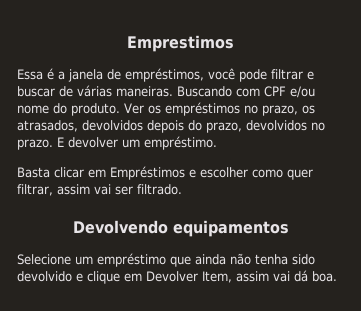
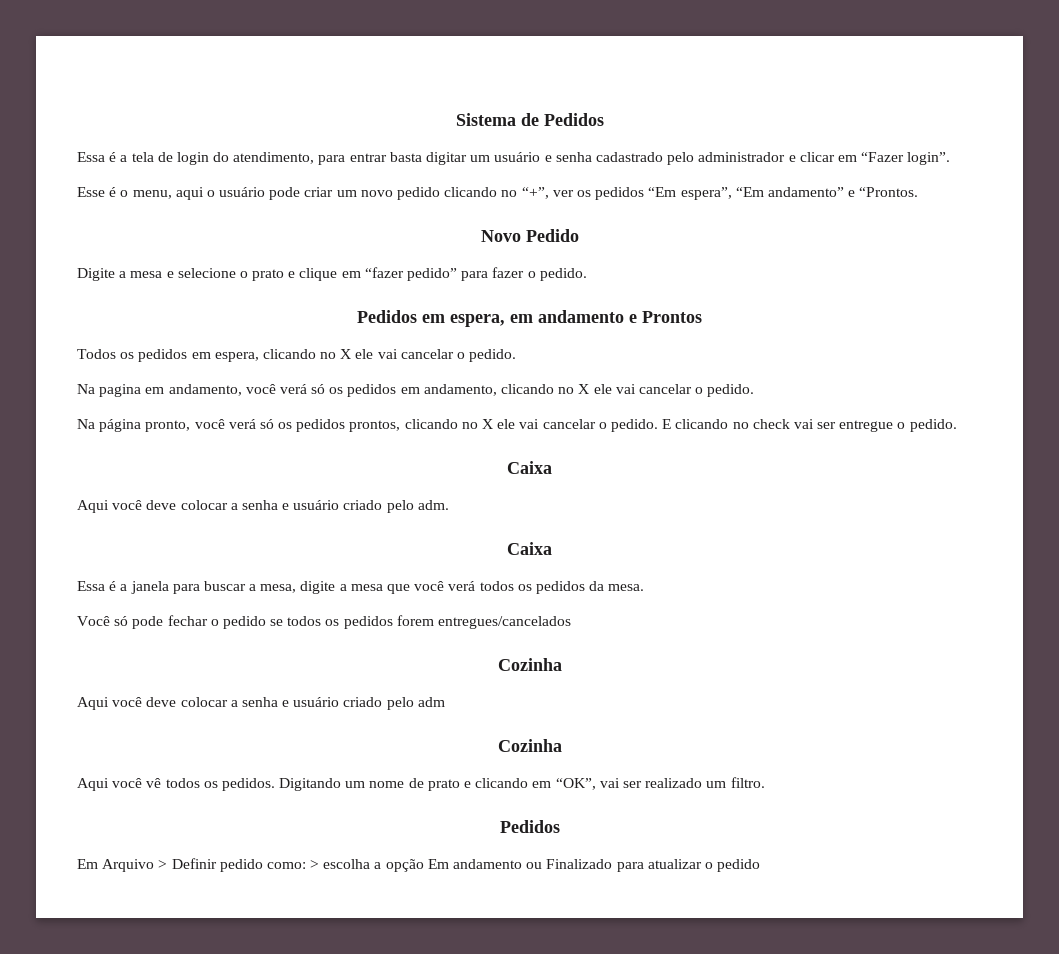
[127,35,234,52] [17,68,314,82] [17,85,315,98] [17,102,315,116] [17,120,325,133] [17,136,217,150] [17,166,313,180] [17,184,182,196] [72,220,289,237] [17,253,315,267] [17,270,337,284] Emprestimos // Essa é a janela de empréstimos, você pode filtrar e buscar de várias maneiras. Buscando com CPF e/ou nome do produto. Ver os empréstimos no prazo, os atrasados, devolvidos depois do prazo, devolvidos no prazo. E devolver um empréstimo. // Basta clicar em Empréstimos e escolher como quer filtrar, assim vai ser filtrado. // Devolvendo equipamentos // Selecione um empréstimo que ainda não tenha sido devolvido e clique em Devolver Item, assim vai dá boa. -> [455,113,604,126] [77,152,951,165] [77,187,919,200] [480,229,579,242] [77,267,587,281] [357,310,702,327] [77,349,517,362] [77,384,755,397] [77,419,957,432] [507,461,552,474] [77,500,449,513] [507,542,552,555] [77,581,645,594] [77,615,572,629] [497,658,562,671] [77,697,445,710] [497,739,562,752] [77,777,765,791] [499,820,560,833] [77,858,761,872] Sistema de Pedidos // Essa é a tela de login do atendimento, para entrar basta digitar um usuário e senha cadastrado pelo administrador e clicar em “Fazer login”. // Esse é o menu, aqui o usuário pode criar um novo pedido clicando no “+”, ver os pedidos “Em espera”, “Em andamento” e “Prontos. // Novo Pedido // Digite a mesa e selecione o prato e clique em “fazer pedido” para fazer o pedido. // Pedidos em espera, em andamento e Prontos // Todos os pedidos em espera, clicando no X ele vai cancelar o pedido. // Na pagina em andamento, você verá só os pedidos em andamento, clicando no X ele vai cancelar o pedido. // Na página pronto, você verá só os pedidos prontos, clicando no X ele vai cancelar o pedido. E clicando no check vai ser entregue o pedido. // Caixa // Aqui você deve colocar a senha e usuário criado pelo adm. // Caixa // Essa é a janela para buscar a mesa, digite a mesa que você verá todos os pedidos da mesa. // Você só pode fechar o pedido se todos os pedidos forem entregues/cancelados // Cozinha // Aqui você deve colocar a senha e usuário criado pelo adm // Cozinha // Aqui você vê todos os pedidos. Digitando um nome de prato e clicando em “OK”, vai ser realizado um filtro. // Pedidos // Em Arquivo > Definir pedido como: > escolha a opção Em andamento ou Finalizado para atualizar o pedido

